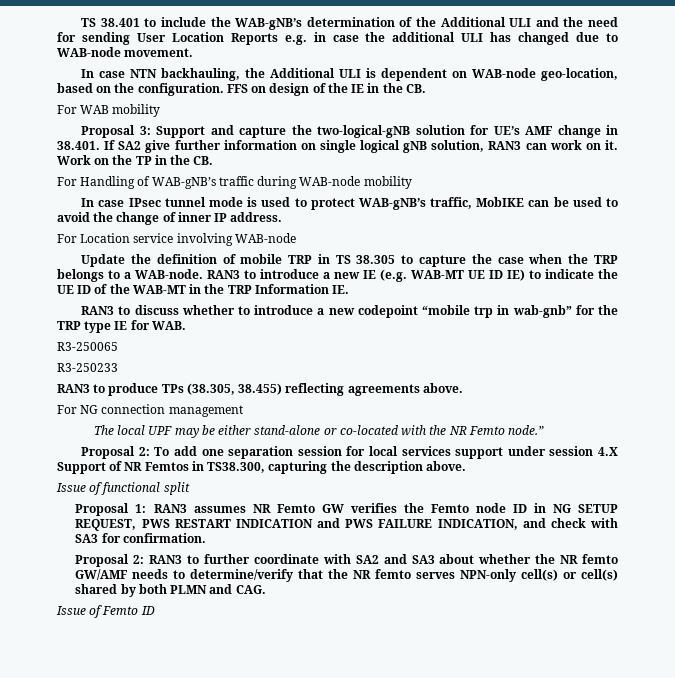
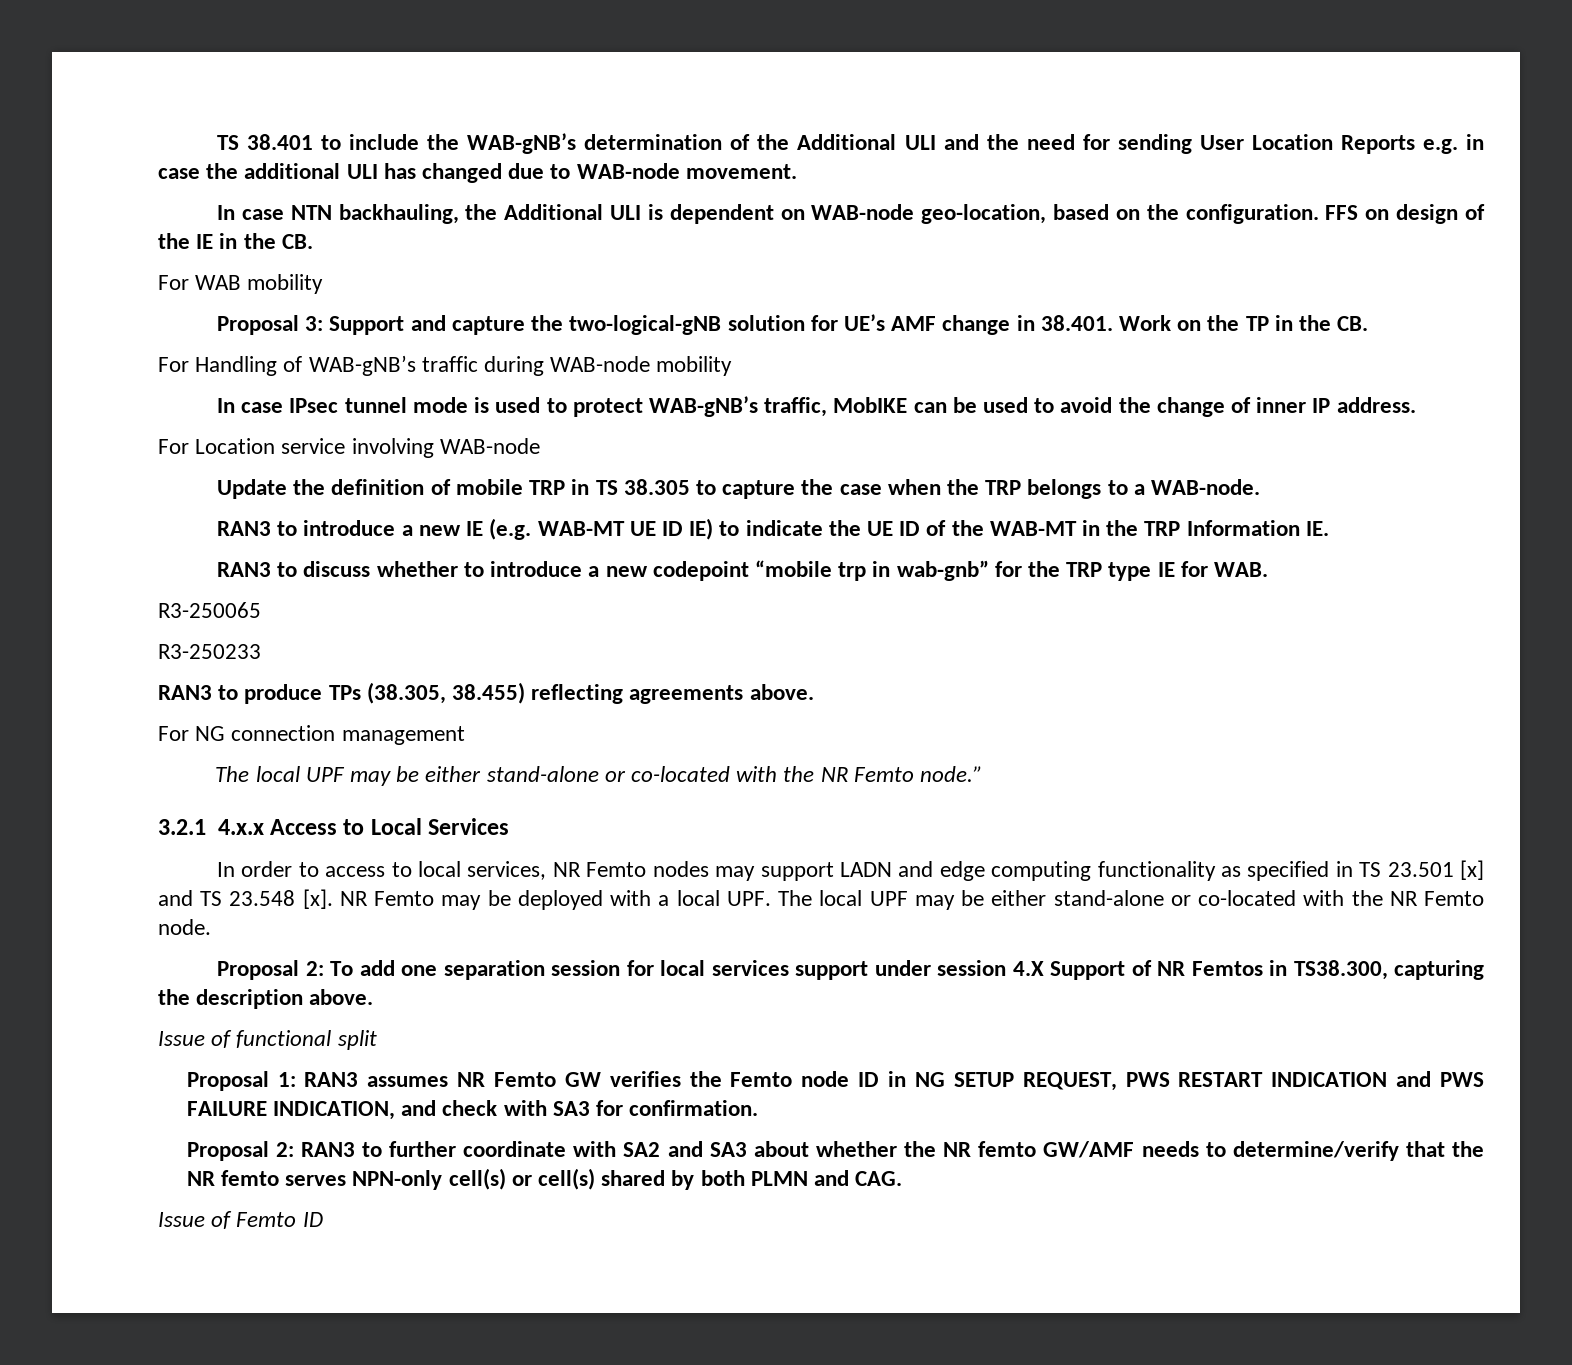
[104,140,618,153] If SA2 give further information on single logical gNB solution, RAN3 can work on it. -> (1113, 323) none
(203, 274) none -> (1261, 487) //
(545, 430) none -> [158,818,510,835] [217,860,1484,881] [158,889,1485,910] [158,919,211,935] // 3.2.1 4.x.x Access to Local Services // In order to access to local services, NR Femto nodes may support LADN and edge computing functionality as specified in TS 23.501 [x] and TS 23.548 [x]. NR Femto may be deployed with a local UPF. The local UPF may be either stand-alone or co-located with the NR Femto node.

